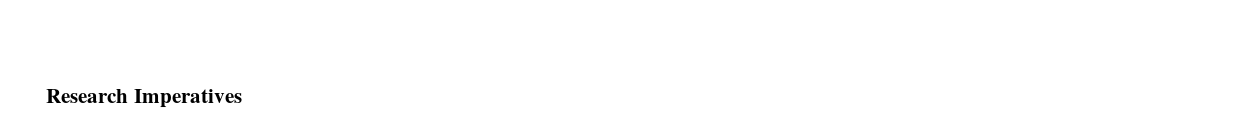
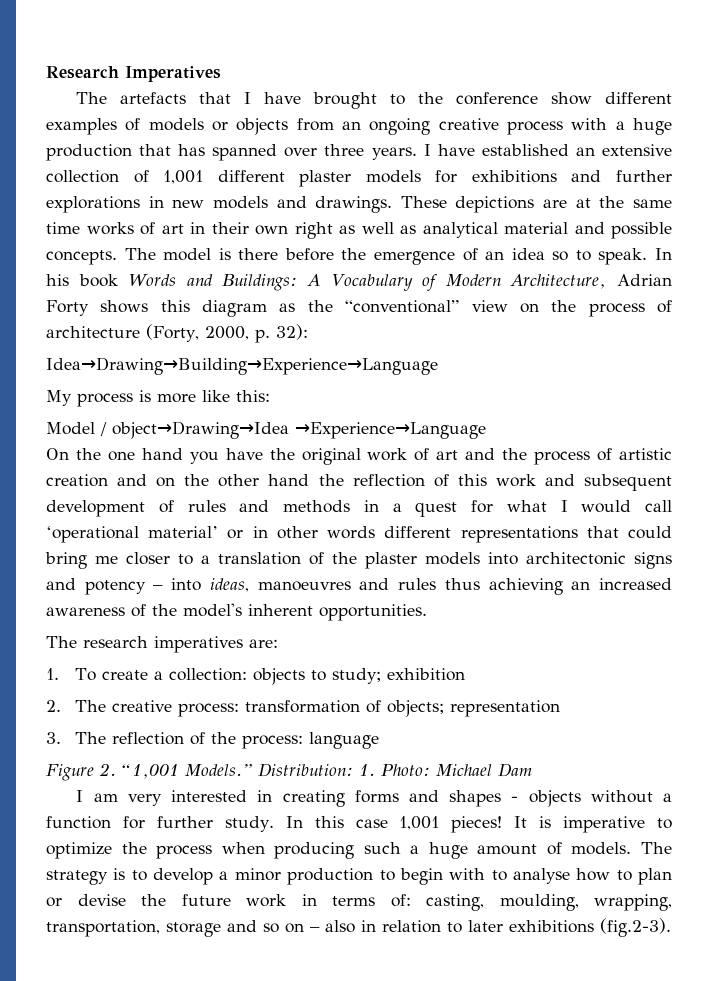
(242, 98) none -> [76,92,672,109] [46,118,673,135] [46,144,672,161] [46,170,672,187] [46,196,672,213] [46,222,672,239] [46,248,672,265] [46,274,672,291] [46,300,672,317] [46,324,308,343] [46,357,438,375] [46,390,270,407] [46,421,486,439] [46,448,672,465] [46,474,672,491] [46,500,672,517] [46,526,672,543] [45,552,672,569] [46,578,673,595] [46,603,427,621] [46,636,278,653] [46,668,466,685] [46,700,561,717] [46,732,380,749] [46,763,532,781] [76,790,672,807] [46,816,672,833] [46,842,672,859] [46,868,672,885] [46,894,672,911] [46,918,671,937] // The artefacts that I have brought to the conference show different examples of models or objects from an ongoing creative process with a huge production that has spanned over three years. I have established an extensive collection of 1,001 different plaster models for exhibitions and further explorations in new models and drawings. These depictions are at the same time works of art in their own right as well as analytical material and possible concepts. The model is there before the emergence of an idea so to speak. In his book Words and Buildings: A Vocabulary of Modern Architecture, Adrian Forty shows this diagram as the “conventional” view on the process of architecture (Forty, 2000, p. 32): // Idea→Drawing→Building→Experience→Language // My process is more like this: // Model / object→Drawing→Idea →Experience→Language // On the one hand you have the original work of art and the process of artistic creation and on the other hand the reflection of this work and subsequent development of rules and methods in a quest for what I would call ‘operational material’ or in other words different representations that could bring me closer to a translation of the plaster models into architectonic signs and potency – into ideas, manoeuvres and rules thus achieving an increased awareness of the model's inherent opportunities. // The research imperatives are: // 1. To create a collection: objects to study; exhibition // 2. The creative process: transformation of objects; representation // 3. The reflection of the process: language // Figure 2. “1,001 Models.” Distribution: 1. Photo: Michael Dam // I am very interested in creating forms and shapes - objects without a function for further study. In this case 1,001 pieces! It is imperative to optimize the process when producing such a huge amount of models. The strategy is to develop a minor production to begin with to analyse how to plan or devise the future work in terms of: casting, moulding, wrapping, transportation, storage and so on – also in relation to later exhibitions (fig.2-3).

